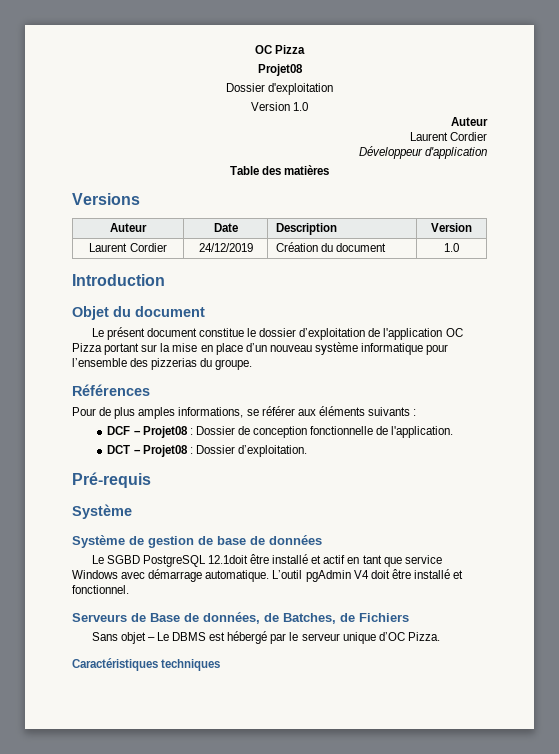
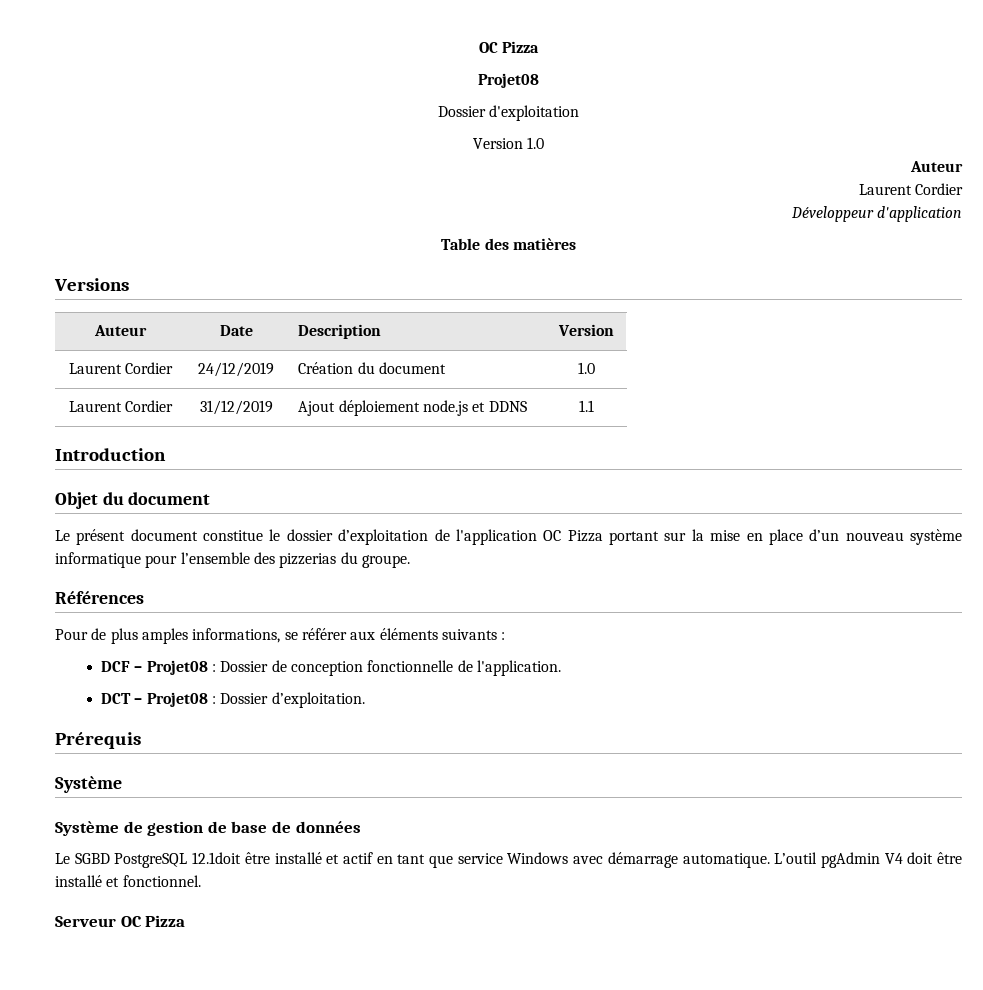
(459, 247) none -> [68,400,174,412] [199,400,273,415] [298,400,527,416] [578,400,594,412] // Laurent Cordier | 31/12/2019 | Ajout déploiement node.js et DDNS | 1.1
[72,472,151,488] Pré-requis -> [55,732,141,749] Prérequis
[72,612,409,624] [91,631,440,644] [72,658,221,671] Serveurs de Base de données, de Batches, de Fichiers // Sans objet – Le DBMS est hébergé par le serveur unique d’OC Pizza. // Caractéristiques techniques -> [55,915,186,927] Serveur OC Pizza

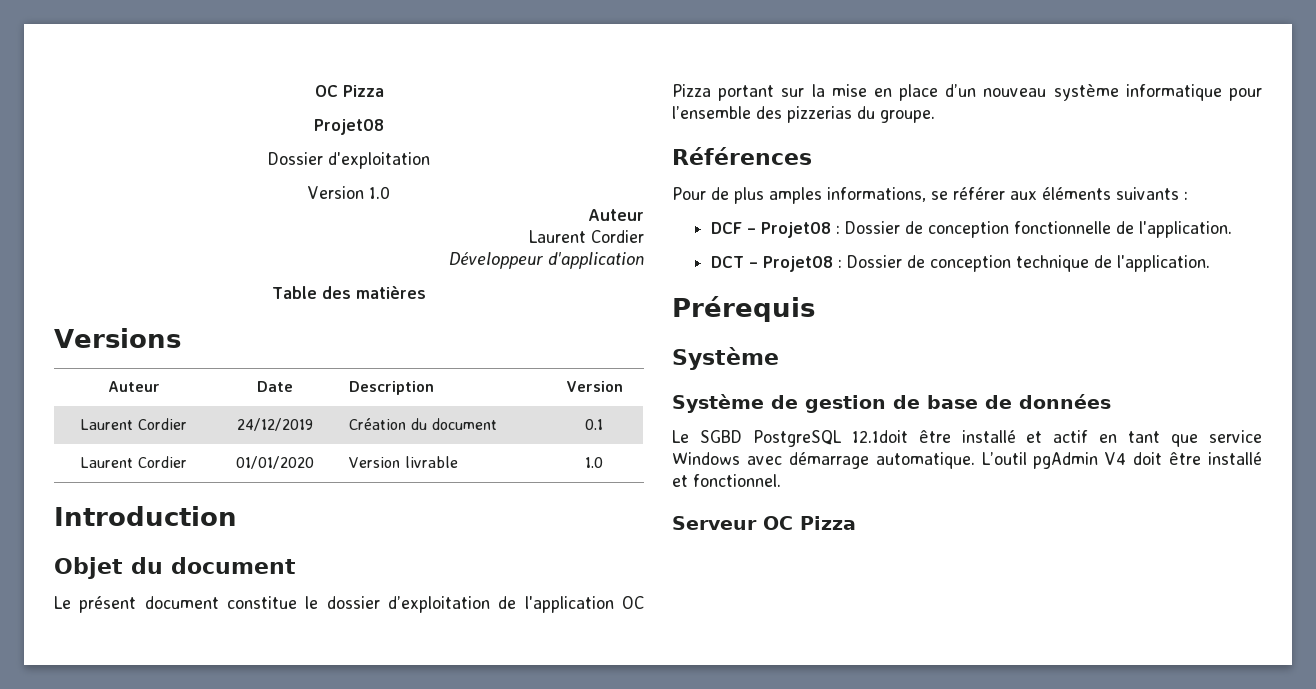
[577,362,595,374] [68,400,174,412] [199,400,273,415] [298,400,527,416] [578,400,594,412] 1.0 // Laurent Cordier | 31/12/2019 | Ajout déploiement node.js et DDNS | 1.1 -> [585,419,603,430] [80,456,187,468] [235,456,314,469] [348,456,458,468] [585,457,603,468] 0.1 // Laurent Cordier | 01/01/2020 | Version livrable | 1.0
[271,692,365,708] d’exploitation. -> [906,255,1210,272] de conception technique de l'application.

